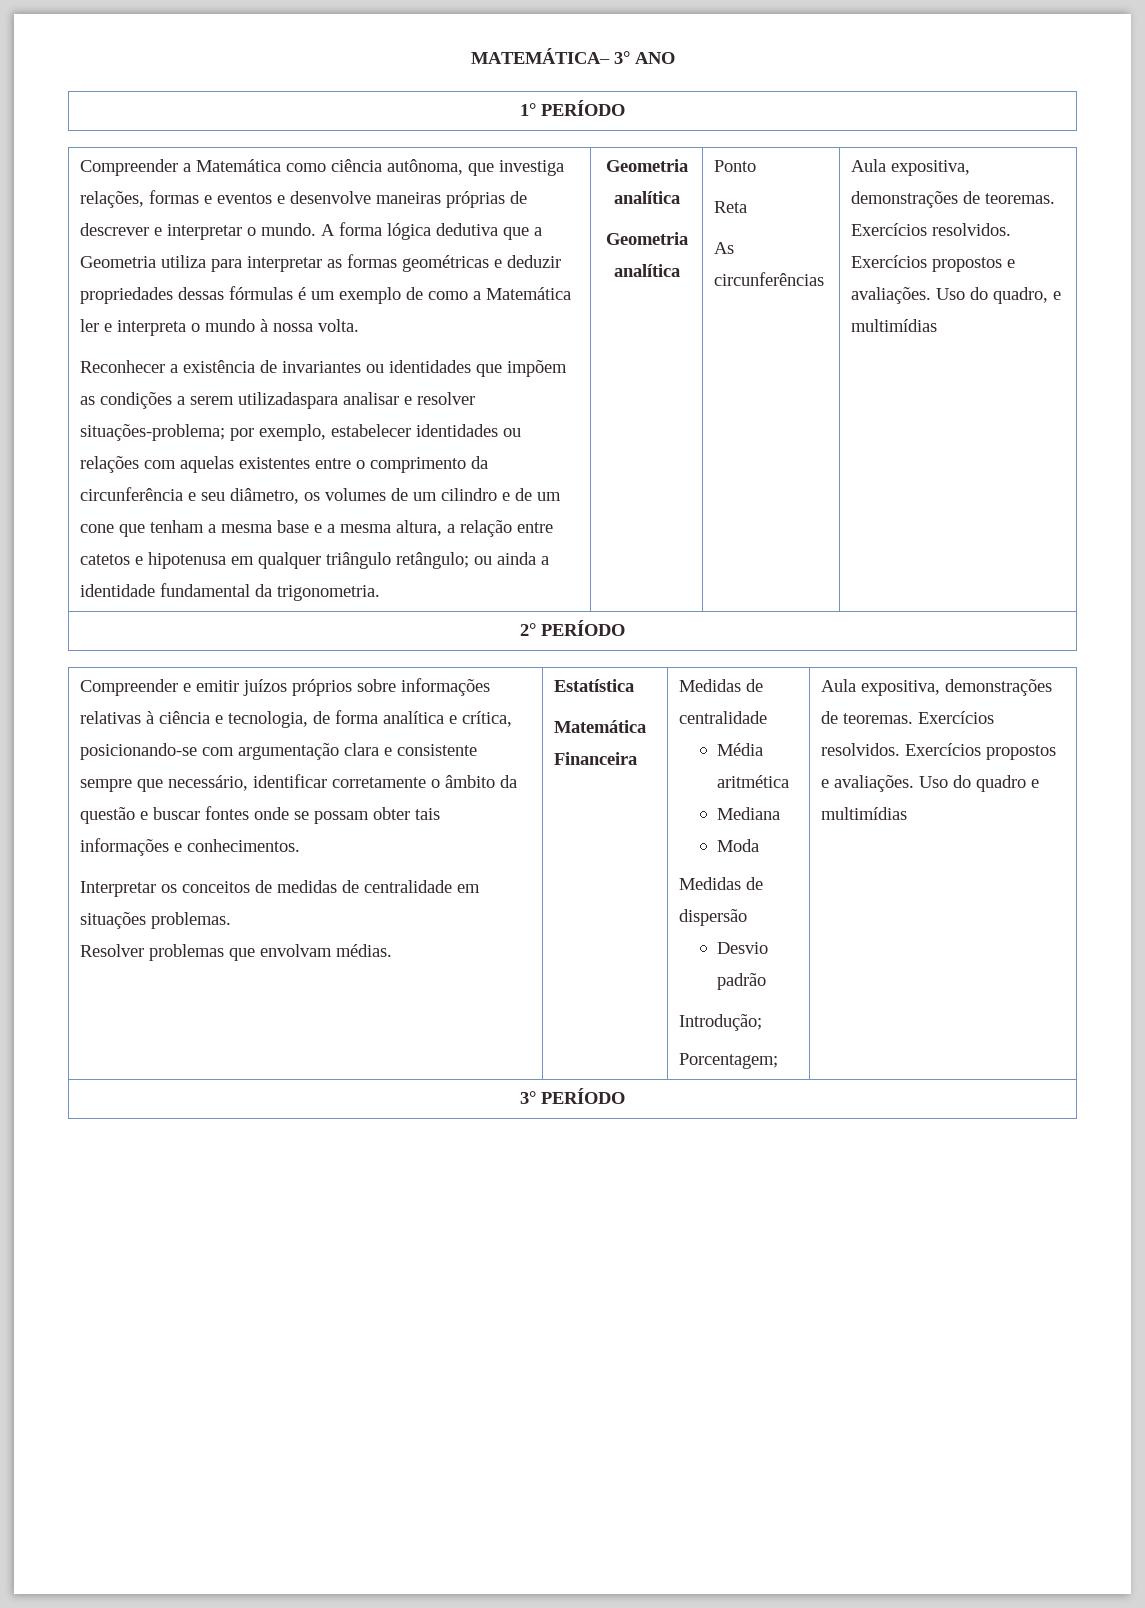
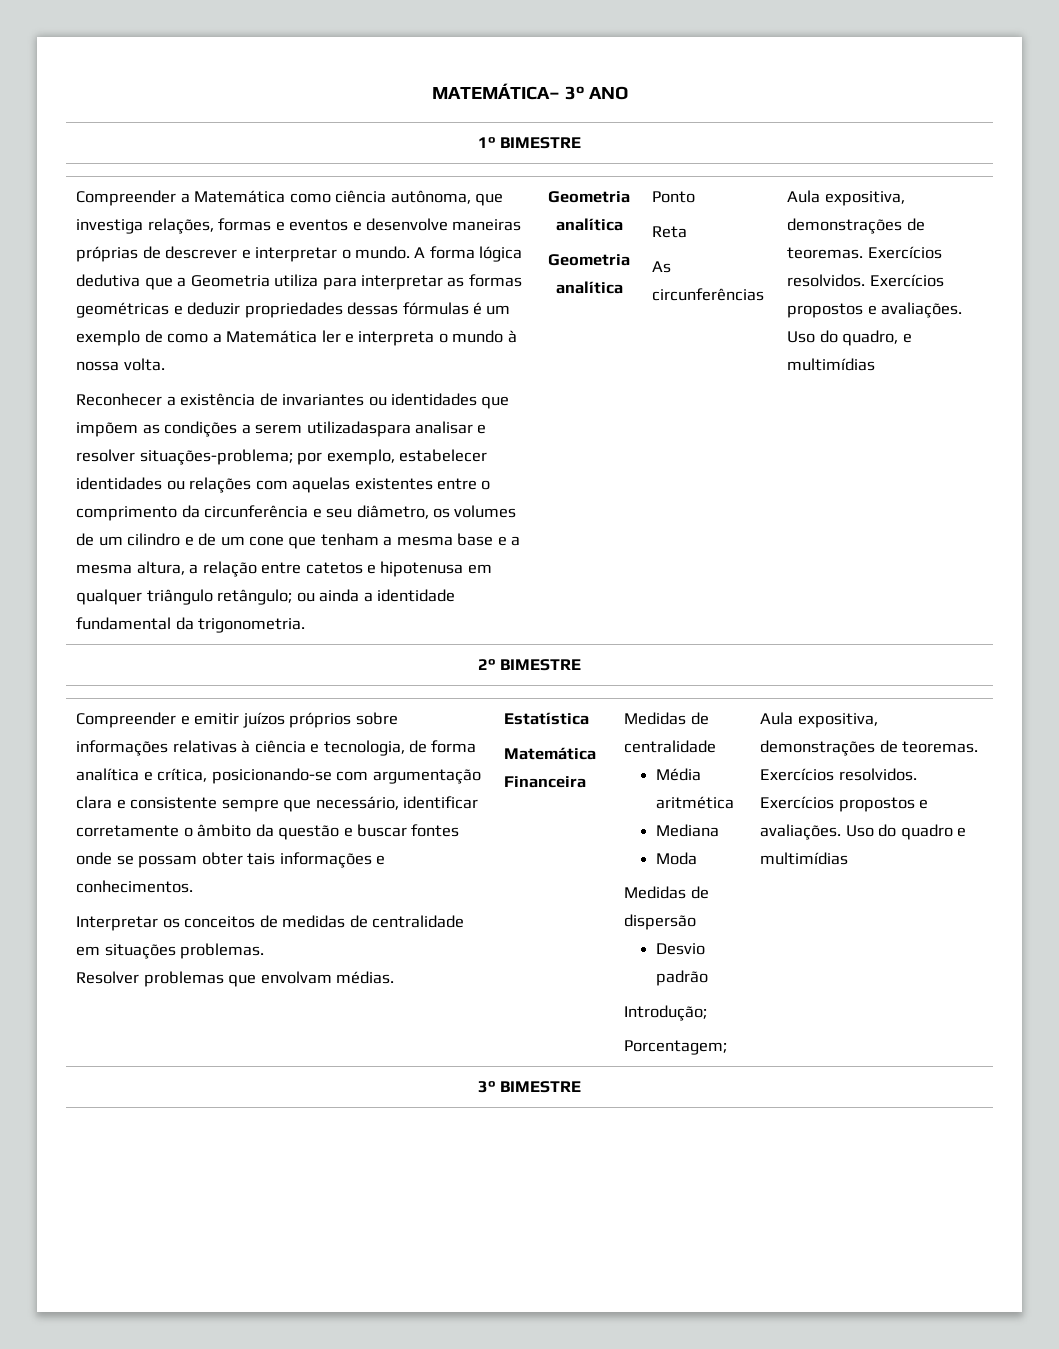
[541,100,625,116] PERÍODO -> [499,137,581,149] BIMESTRE
[541,620,625,636] PERÍODO -> [499,659,581,671] BIMESTRE
[541,1088,625,1104] PERÍODO -> [499,1081,581,1093] BIMESTRE

